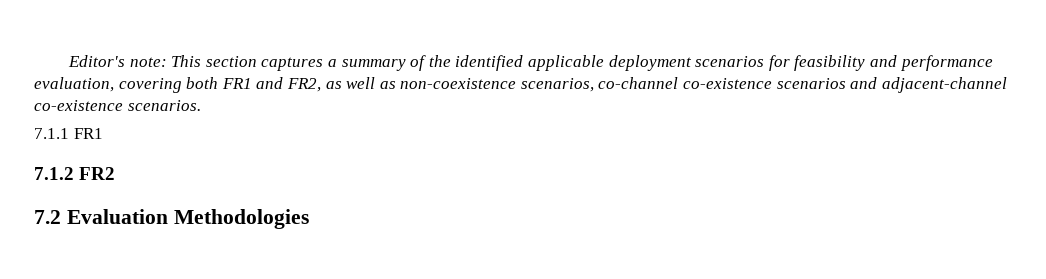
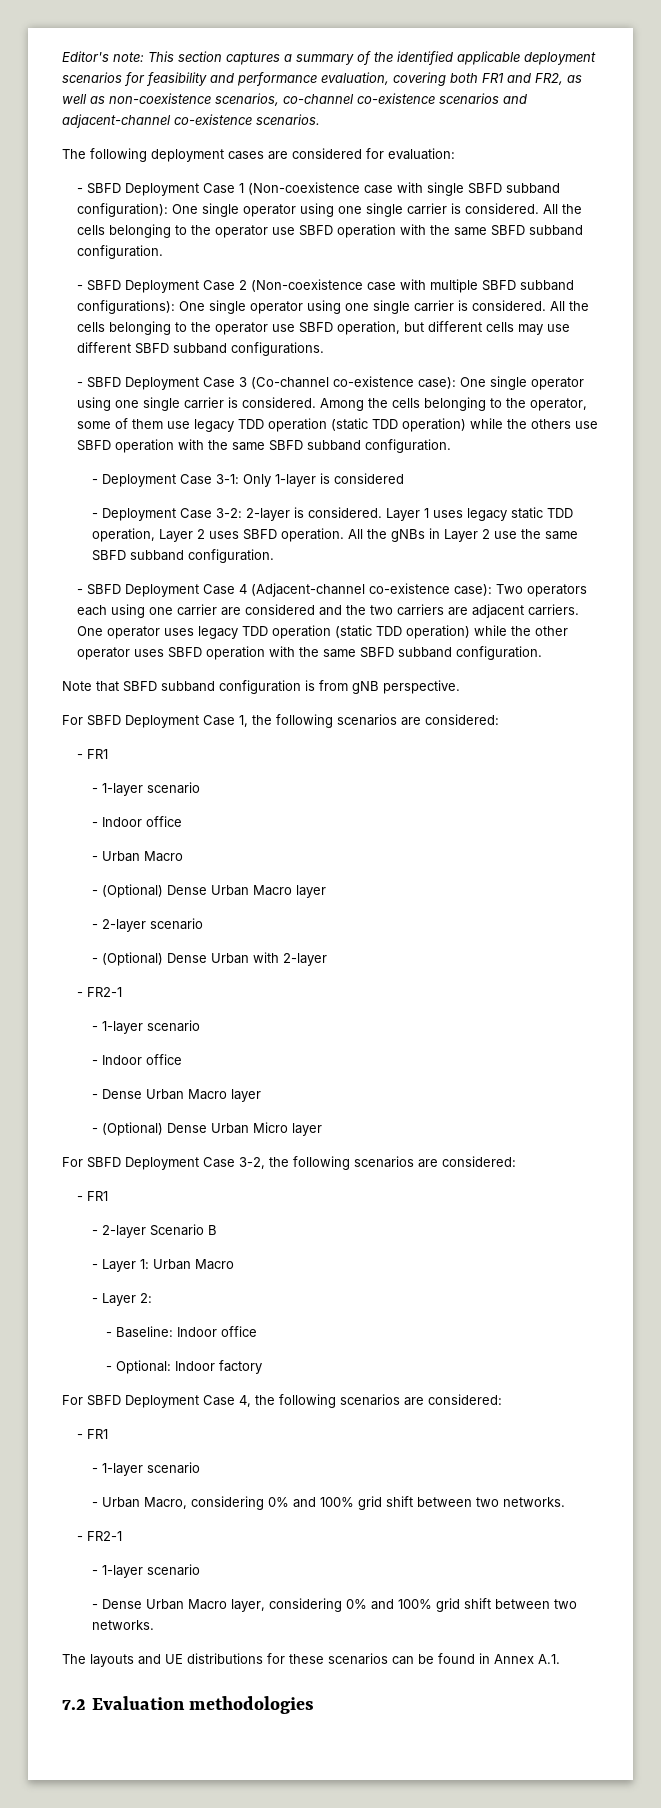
[34,128,103,139] [34,167,116,180] 7.1.1 FR1 // 7.1.2 FR2 -> [62,148,455,162] [76,182,560,196] [76,203,582,217] [76,224,583,238] [76,245,163,259] [76,279,574,293] [76,300,589,314] [76,321,570,335] [76,342,324,356] [76,376,584,390] [76,397,587,411] [76,418,598,432] [76,439,451,453] [91,473,404,487] [91,507,573,521] [91,528,578,542] [91,549,274,563] [76,583,587,597] [76,604,579,618] [76,625,568,639] [76,646,542,660] [62,680,460,694] [62,714,499,728] [76,749,108,759] [91,782,200,796] [91,816,182,827] [91,851,183,862] [91,884,326,898] [91,918,203,932] [91,952,327,966] [76,987,122,997] [91,1020,200,1034] [91,1054,182,1065] [91,1089,261,1102] [91,1122,322,1136] [62,1156,516,1170] [76,1191,108,1201] [91,1224,217,1238] [91,1259,234,1272] [91,1293,152,1306] [106,1326,258,1338] [106,1360,263,1374] [62,1394,502,1408] [76,1429,108,1439] [91,1462,200,1476] [91,1496,565,1510] [76,1531,122,1541] [91,1564,200,1578] [91,1598,577,1612] [91,1620,154,1630] [62,1653,560,1667] The following deployment cases are considered for evaluation: // - SBFD Deployment Case 1 (Non-coexistence case with single SBFD subband configuration): One single operator using one single carrier is considered. All the cells belonging to the operator use SBFD operation with the same SBFD subband configuration. // - SBFD Deployment Case 2 (Non-coexistence case with multiple SBFD subband configurations): One single operator using one single carrier is considered. All the cells belonging to the operator use SBFD operation, but different cells may use different SBFD subband configurations. // - SBFD Deployment Case 3 (Co-channel co-existence case): One single operator using one single carrier is considered. Among the cells belonging to the operator, some of them use legacy TDD operation (static TDD operation) while the others use SBFD operation with the same SBFD subband configuration. // - Deployment Case 3-1: Only 1-layer is considered // - Deployment Case 3-2: 2-layer is considered. Layer 1 uses legacy static TDD operation, Layer 2 uses SBFD operation. All the gNBs in Layer 2 use the same SBFD subband configuration. // - SBFD Deployment Case 4 (Adjacent-channel co-existence case): Two operators each using one carrier are considered and the two carriers are adjacent carriers. One operator uses legacy TDD operation (static TDD operation) while the other operator uses SBFD operation with the same SBFD subband configuration. // Note that SBFD subband configuration is from gNB perspective. // For SBFD Deployment Case 1, the following scenarios are considered: // - FR1 // - 1-layer scenario // - Indoor office // - Urban Macro // - (Optional) Dense Urban Macro layer // - 2-layer scenario // - (Optional) Dense Urban with 2-layer // - FR2-1 // - 1-layer scenario // - Indoor office // - Dense Urban Macro layer // - (Optional) Dense Urban Micro layer // For SBFD Deployment Case 3-2, the following scenarios are considered: // - FR1 // - 2-layer Scenario B // - Layer 1: Urban Macro // - Layer 2: // - Baseline: Indoor office // - Optional: Indoor factory // For SBFD Deployment Case 4, the following scenarios are considered: // - FR1 // - 1-layer scenario // - Urban Macro, considering 0% and 100% grid shift between two networks. // - FR2-1 // - 1-layer scenario // - Dense Urban Macro layer, considering 0% and 100% grid shift between two networks. // The layouts and UE distributions for these scenarios can be found in Annex A.1.
[173,209,309,229] Methodologies -> [189,1696,315,1714] methodologies

